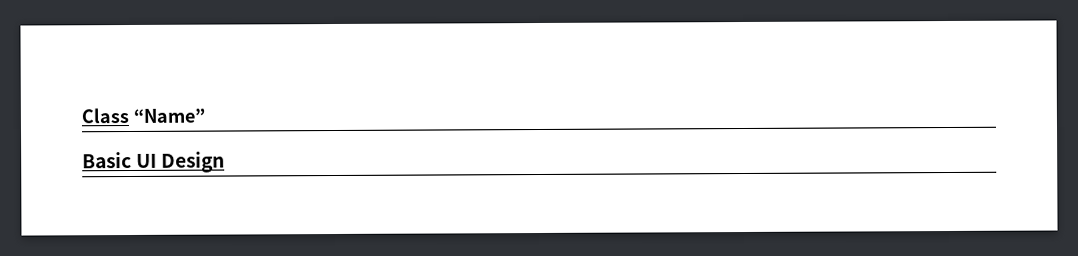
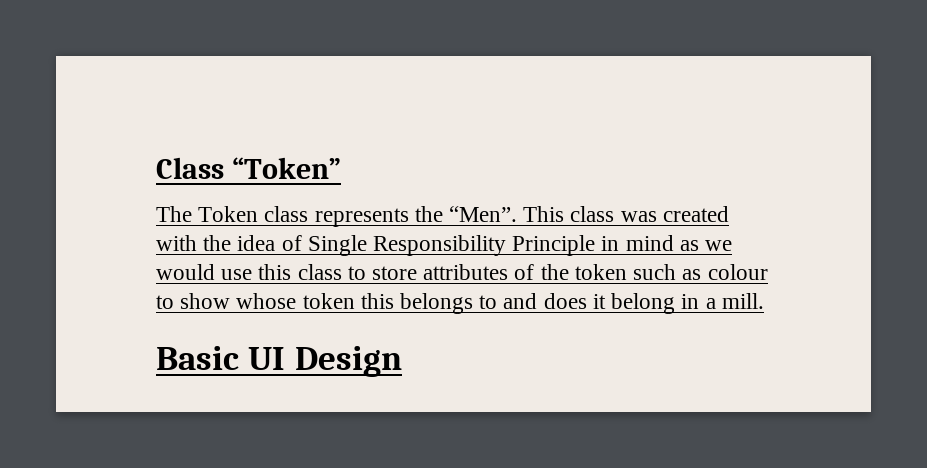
[132,108,205,123] “Name” -> [231,157,341,179] [156,206,729,227] [156,235,733,256] [156,264,768,280] [156,293,764,314] “Token” // The Token class represents the “Men”. This class was created with the idea of Single Responsibility Principle in mind as we would use this class to store attributes of the token such as colour to show whose token this belongs to and does it belong in a mill.

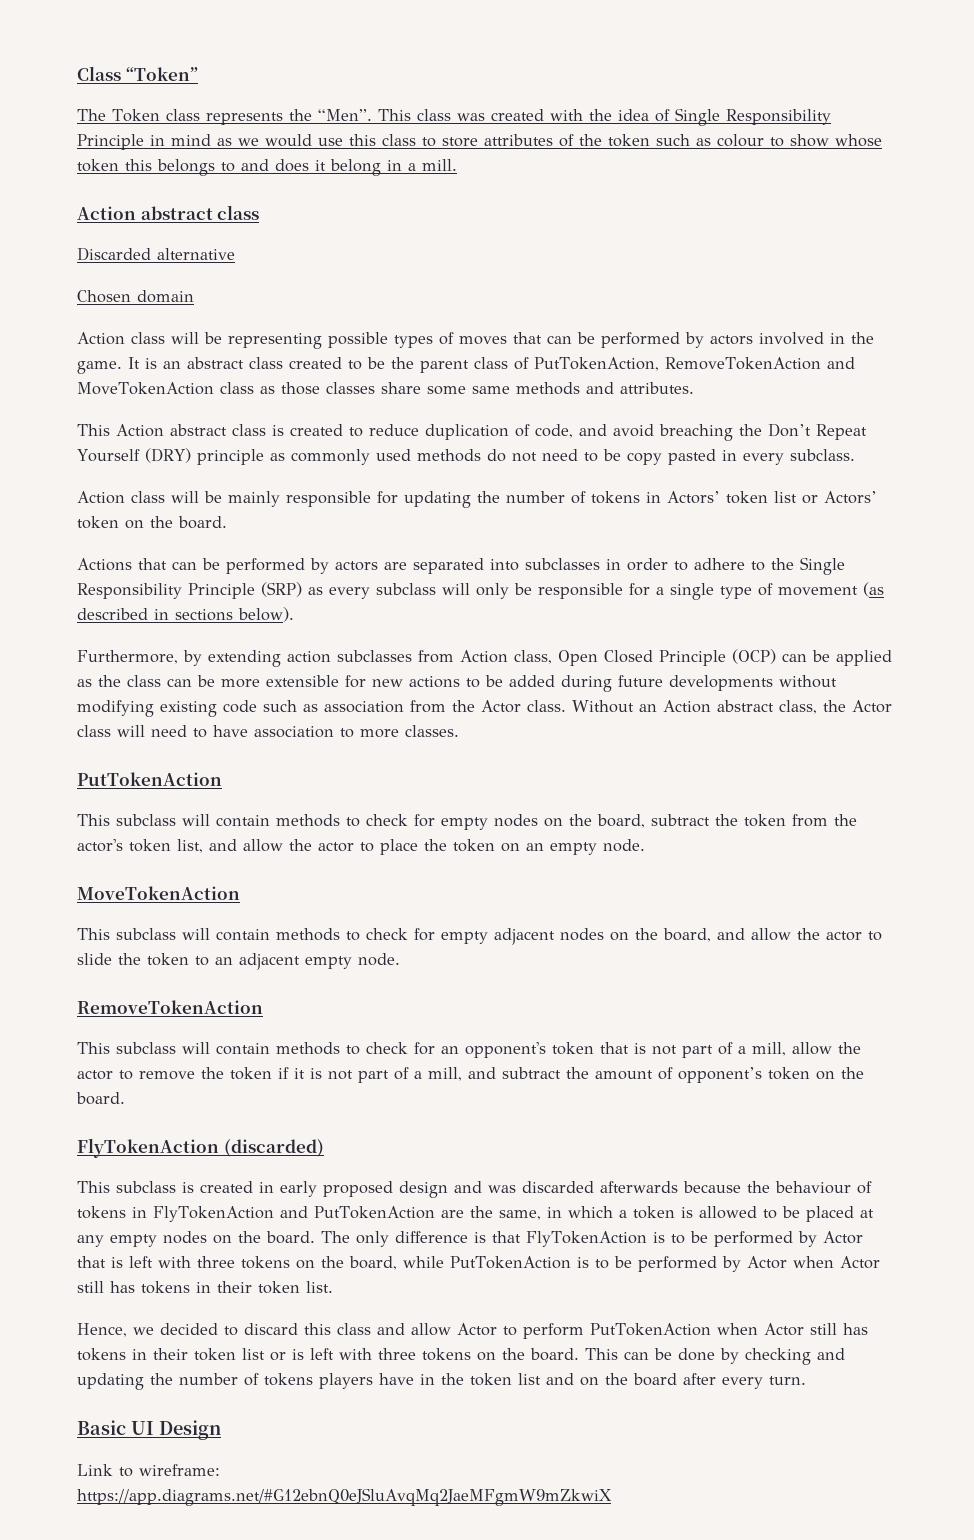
(764, 301) none -> [77,205,260,220] [77,247,235,261] [77,290,194,303] [77,332,874,349] [77,357,855,374] [77,382,694,395] [77,423,867,441] [77,448,855,465] [77,491,877,508] [77,516,227,529] [77,557,845,575] [77,582,884,600] [77,607,294,622] [77,649,892,667] [77,675,837,692] [77,700,892,717] [77,725,459,738] [77,772,222,786] [77,814,857,830] [77,839,645,855] [77,886,240,900] [77,928,882,945] [77,953,400,970] [77,1000,263,1014] [77,1042,861,1058] [77,1067,864,1083] [76,1092,125,1105] [77,1138,324,1158] [77,1181,872,1198] [77,1206,874,1222] [77,1231,863,1247] [77,1256,880,1272] [77,1281,333,1294] [77,1323,868,1339] [77,1348,845,1365] [77,1373,806,1390] // Action abstract class // Discarded alternative // Chosen domain // Action class will be representing possible types of moves that can be performed by actors involved in the game. It is an abstract class created to be the parent class of PutTokenAction, RemoveTokenAction and MoveTokenAction class as those classes share some same methods and attributes. // This Action abstract class is created to reduce duplication of code, and avoid breaching the Don’t Repeat Yourself (DRY) principle as commonly used methods do not need to be copy pasted in every subclass. // Action class will be mainly responsible for updating the number of tokens in Actors’ token list or Actors’ token on the board. // Actions that can be performed by actors are separated into subclasses in order to adhere to the Single Responsibility Principle (SRP) as every subclass will only be responsible for a single type of movement (as described in sections below). // Furthermore, by extending action subclasses from Action class, Open Closed Principle (OCP) can be applied as the class can be more extensible for new actions to be added during future developments without modifying existing code such as association from the Actor class. Without an Action abstract class, the Actor class will need to have association to more classes. // PutTokenAction // This subclass will contain methods to check for empty nodes on the board, subtract the token from the actor's token list, and allow the actor to place the token on an empty node. // MoveTokenAction // This subclass will contain methods to check for empty adjacent nodes on the board, and allow the actor to slide the token to an adjacent empty node. // RemoveTokenAction // This subclass will contain methods to check for an opponent's token that is not part of a mill, allow the actor to remove the token if it is not part of a mill, and subtract the amount of opponent’s token on the board. // FlyTokenAction (discarded) // This subclass is created in early proposed design and was discarded afterwards because the behaviour of tokens in FlyTokenAction and PutTokenAction are the same, in which a token is allowed to be placed at any empty nodes on the board. The only difference is that FlyTokenAction is to be performed by Actor that is left with three tokens on the board, while PutTokenAction is to be performed by Actor when Actor still has tokens in their token list. // Hence, we decided to discard this class and allow Actor to perform PutTokenAction when Actor still has tokens in their token list or is left with three tokens on the board. This can be done by checking and updating the number of tokens players have in the token list and on the board after every turn.
(402, 361) none -> [77,1464,220,1477] [77,1488,612,1506] // Link to wireframe: // https://app.diagrams.net/#G12ebnQ0eJSluAvqMq2JaeMFgmW9mZkwiX

